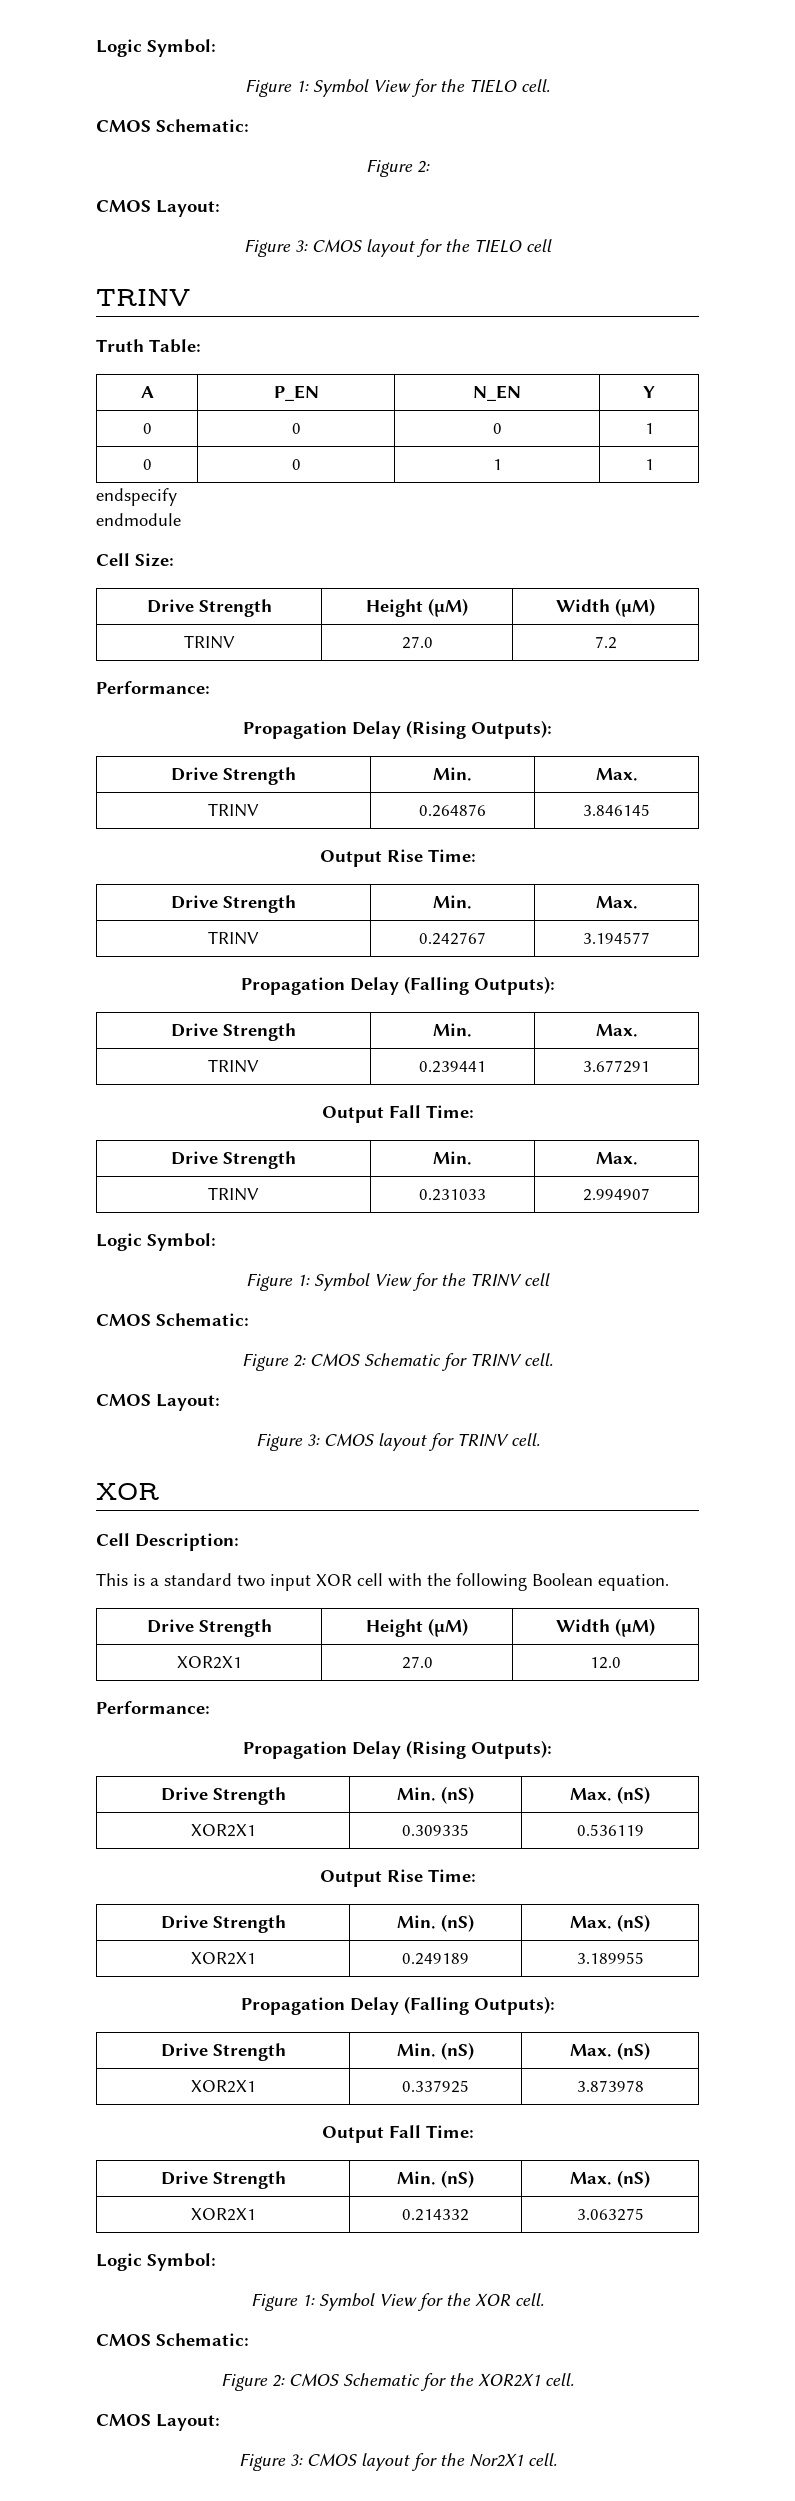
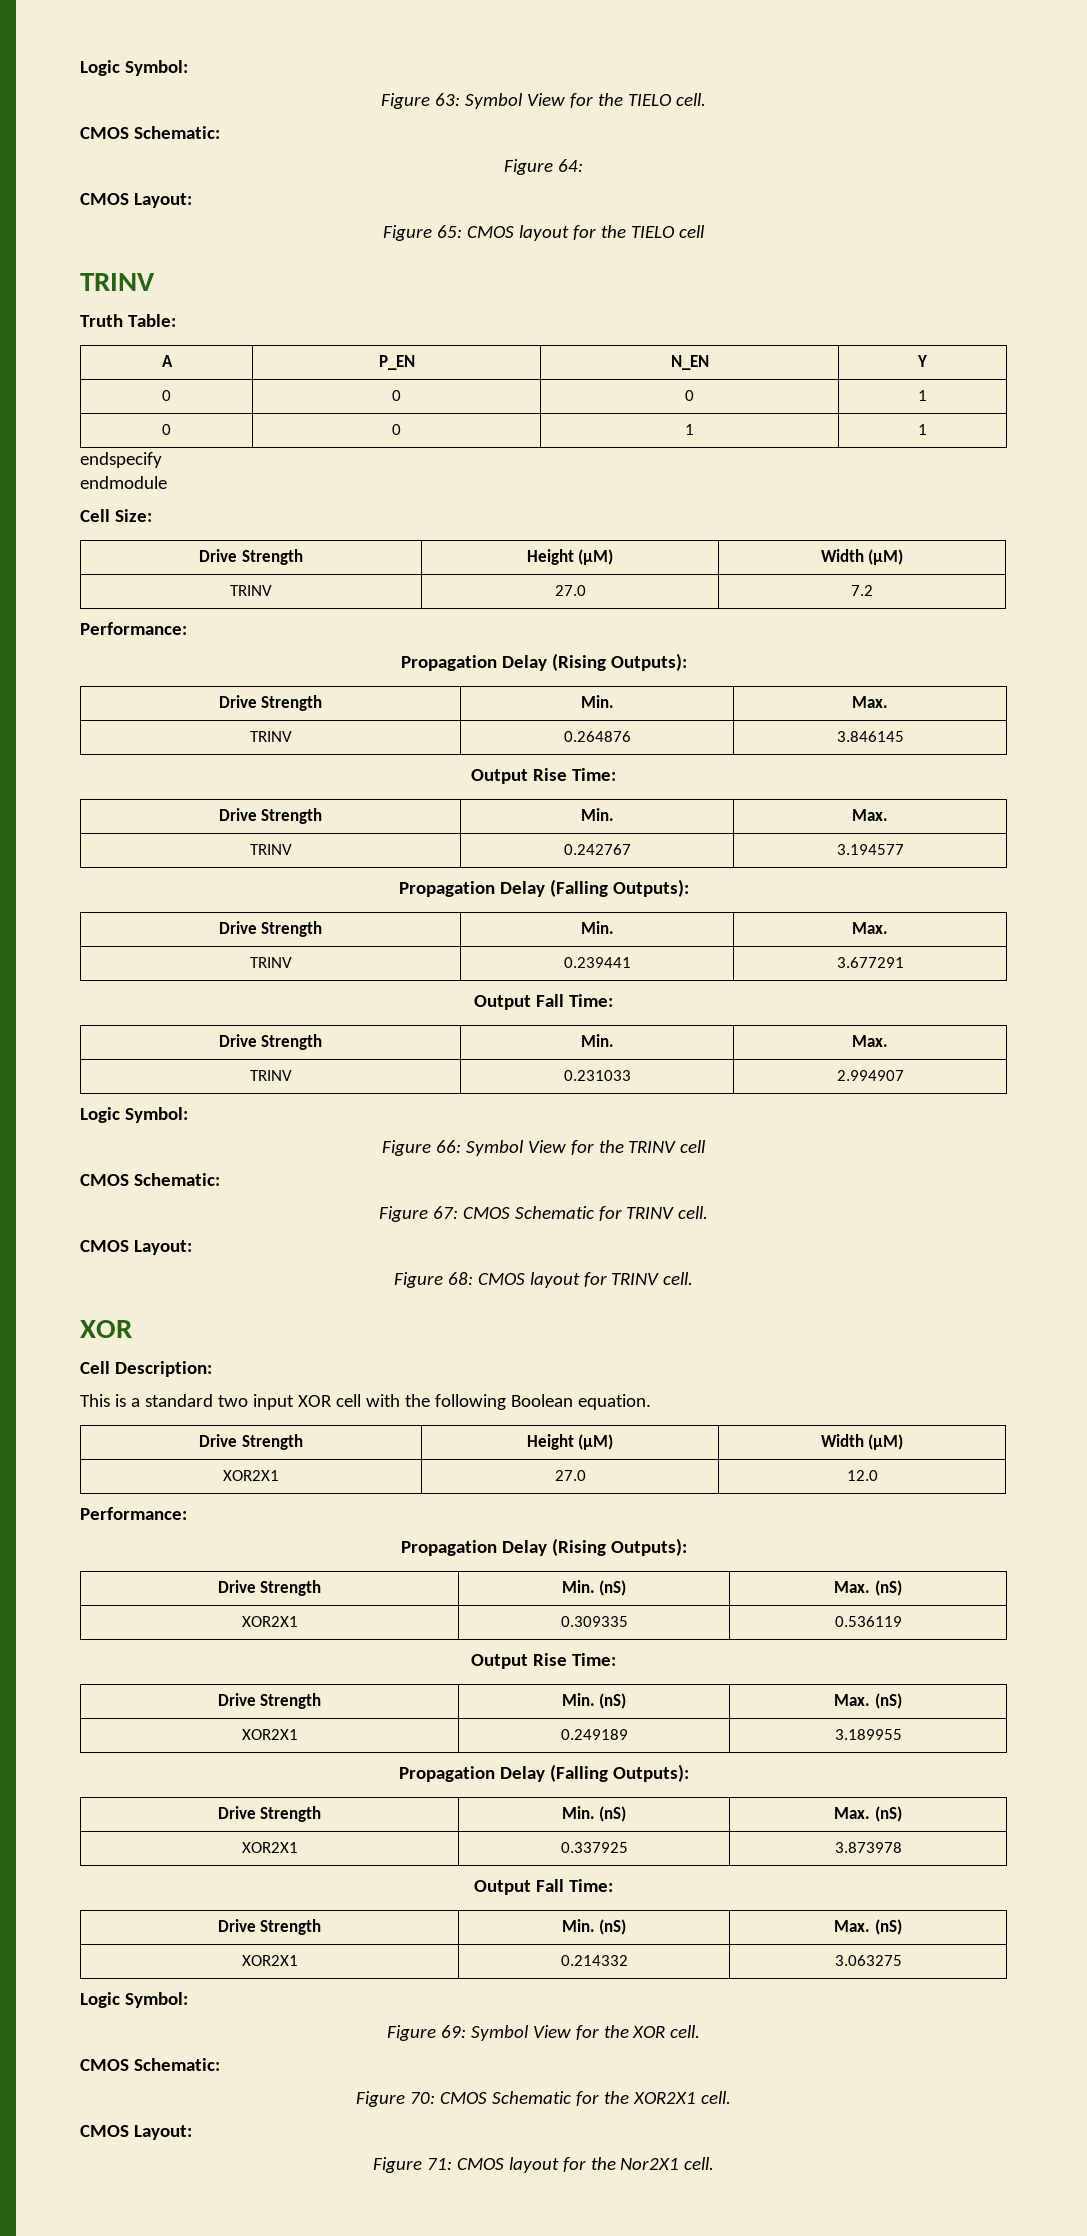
[96,39,216,57] [245,79,309,97] Logic Symbol: // Figure 1: -> [80,60,188,76] [381,93,461,109] Logic Symbol: // Figure 63:
[417,160,430,173] [96,200,220,217] [244,239,308,257] 2: // CMOS Layout: // Figure 3: -> [557,159,583,172] [80,193,192,208] [383,225,463,241] 64: // CMOS Layout: // Figure 65:
[297,1274,310,1286] 1: -> [435,1140,461,1153] 66:
[293,1354,306,1367] 2: -> [432,1206,458,1219] 67:
[306,1434,320,1446] 3: -> [447,1272,473,1285] 68:
[302,2294,315,2306] 1: -> [440,2025,466,2038] 69:
[272,2374,285,2387] 2: -> [410,2092,436,2104] 70:
[289,2454,303,2466] 3: -> [426,2158,452,2170] 71:

